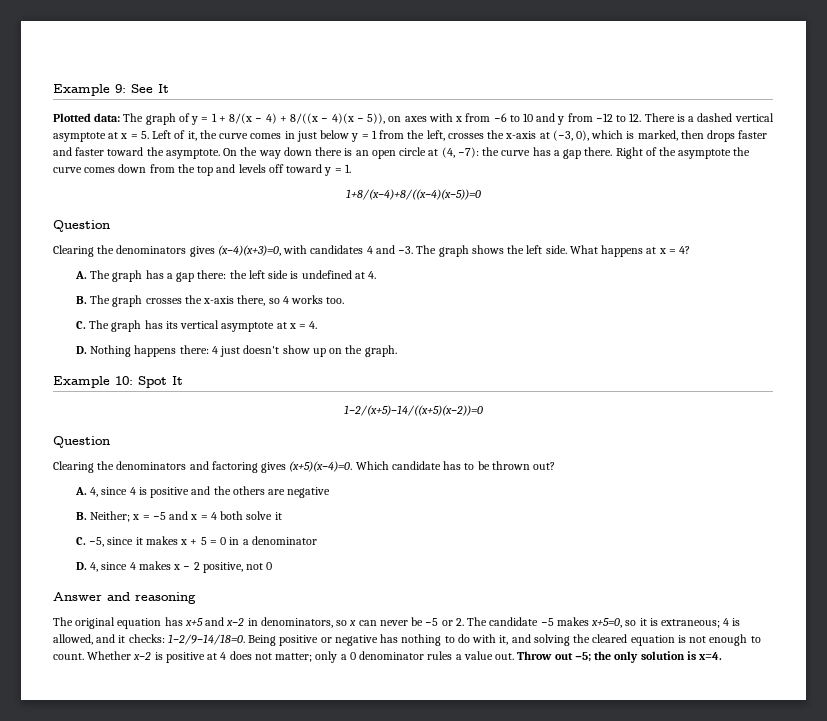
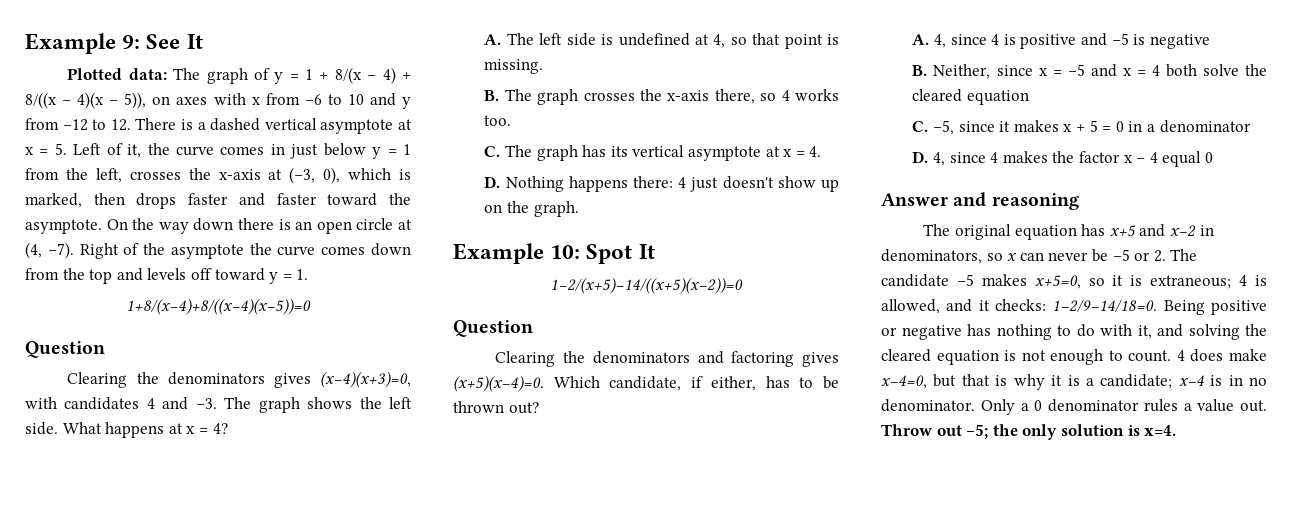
[457,147,613,159] −7): the curve has a gap there. -> [47,242,74,259] −7).
[112,270,247,282] graph has a gap there: the -> (534, 39) none
[368,271,377,279] 4. -> [713,33,839,49] [484,59,544,74] 4, so that point is missing.
[391,461,441,470] candidate -> [609,376,756,391] candidate, if either,
[213,486,286,495] the others are -> [1111,33,1146,45] −5 is
[90,511,131,522] Neither; -> [933,64,1033,79] Neither, since
[274,512,282,520] it -> [1245,64,1267,76] [912,89,1030,105] the cleared equation
[173,562,264,573] x − 2 positive, not -> [1052,151,1202,167] the factor x − 4 equal
[87,651,338,663] Whether x−2 is positive at 4 does not matter; only -> [1176,349,1267,362] [881,374,1267,390] [881,399,1015,415] 4 does make x−4=0, but that is why it is a candidate; x−4 is in no denominator. Only

